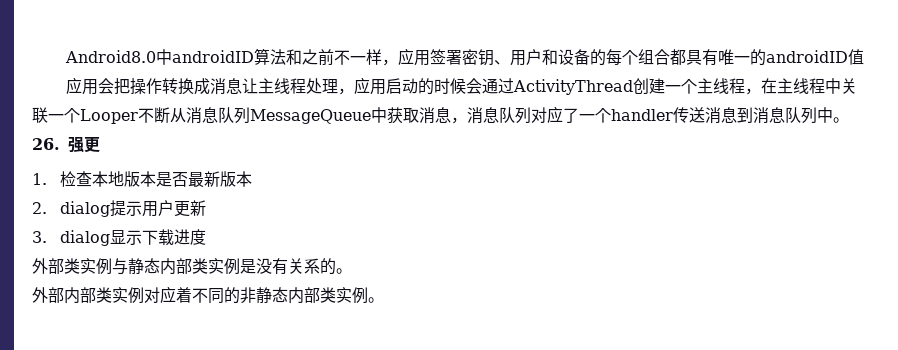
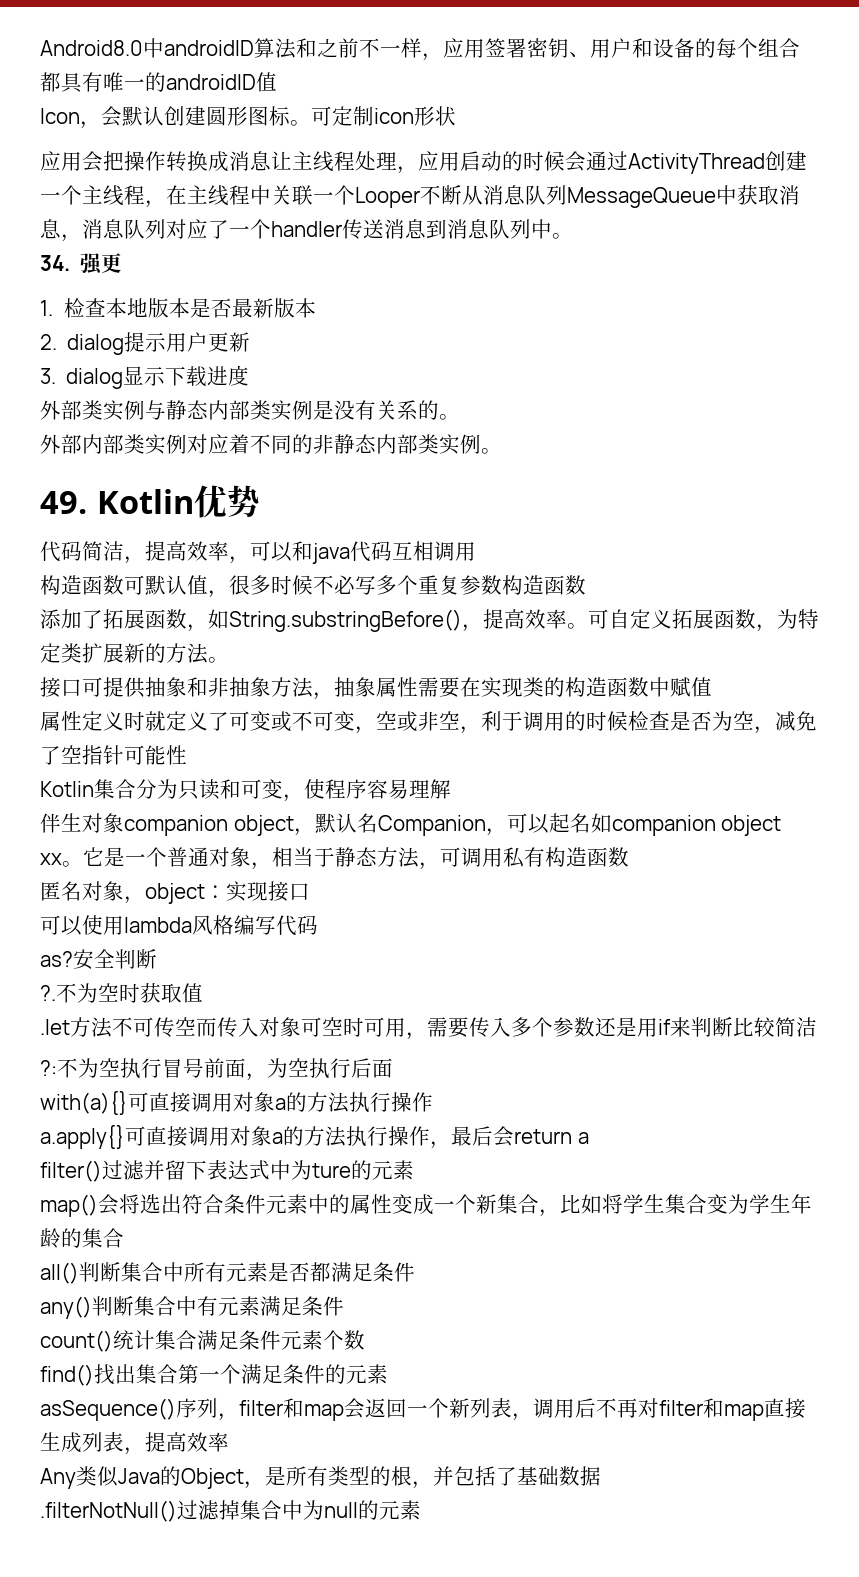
(865, 57) none -> [40,106,456,129] // Icon，会默认创建圆形图标。可定制icon形状
[32,138,60,150] 26. -> [40,255,70,271] 34.
(384, 300) none -> [40,485,261,518] [40,541,476,564] [40,575,586,598] [40,609,819,632] [40,643,229,664] [40,677,712,700] [40,711,817,734] [40,745,187,765] [40,779,451,802] [40,813,782,836] [40,847,629,870] [40,881,310,904] [40,915,318,936] [40,949,157,970] [40,983,203,1003] [40,1017,817,1040] [40,1058,393,1081] [40,1091,433,1115] [40,1125,589,1149] [40,1160,414,1182] [40,1194,812,1217] [40,1228,124,1249] [40,1262,415,1284] [40,1296,344,1319] [40,1330,365,1352] [40,1364,388,1386] [40,1398,806,1421] [40,1432,229,1455] [40,1466,601,1489] [40,1500,421,1522] // 49. Kotlin优势 // 代码简洁，提高效率，可以和java代码互相调用 // 构造函数可默认值，很多时候不必写多个重复参数构造函数 // 添加了拓展函数，如String.substringBefore()，提高效率。可自定义拓展函数，为特定类扩展新的方法。 // 接口可提供抽象和非抽象方法，抽象属性需要在实现类的构造函数中赋值 // 属性定义时就定义了可变或不可变，空或非空，利于调用的时候检查是否为空，减免了空指针可能性 // Kotlin集合分为只读和可变，使程序容易理解 // 伴生对象companion object，默认名Companion，可以起名如companion object xx。它是一个普通对象，相当于静态方法，可调用私有构造函数 // 匿名对象，object：实现接口 // 可以使用lambda风格编写代码 // as?安全判断 // ?.不为空时获取值 // .let方法不可传空而传入对象可空时可用，需要传入多个参数还是用if来判断比较简洁 // ?:不为空执行冒号前面，为空执行后面 // with(a){}可直接调用对象a的方法执行操作 // a.apply{}可直接调用对象a的方法执行操作，最后会return a // filter()过滤并留下表达式中为ture的元素 // map()会将选出符合条件元素中的属性变成一个新集合，比如将学生集合变为学生年龄的集合 // all()判断集合中所有元素是否都满足条件 // any()判断集合中有元素满足条件 // count()统计集合满足条件元素个数 // find()找出集合第一个满足条件的元素 // asSequence()序列，filter和map会返回一个新列表，调用后不再对filter和map直接生成列表，提高效率 // Any类似Java的Object，是所有类型的根，并包括了基础数据 // .filterNotNull()过滤掉集合中为null的元素

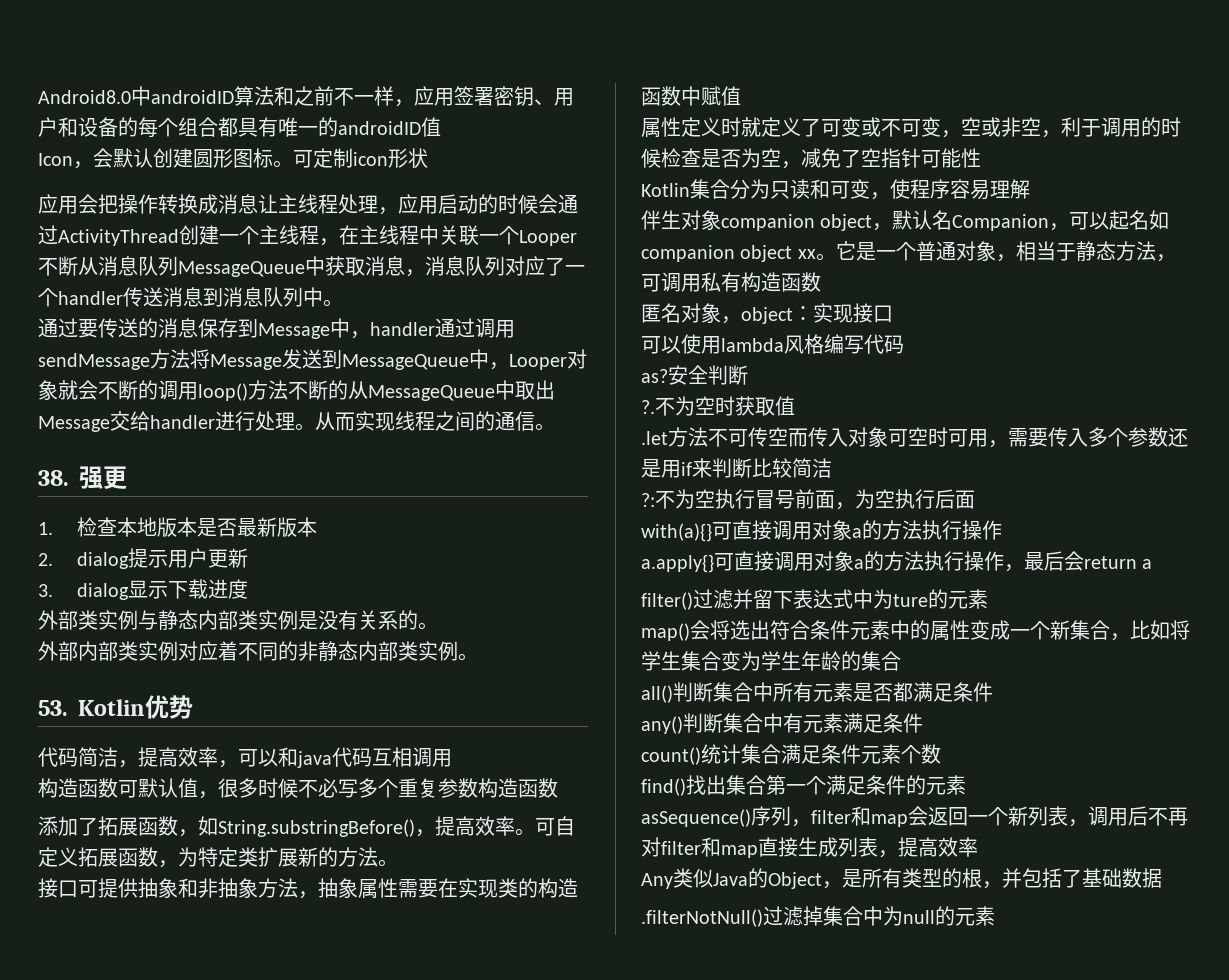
[40,255,70,271] 34. -> [38,318,515,339] [38,349,587,370] [38,380,555,401] [38,411,555,432] [38,470,69,486] 通过要传送的消息保存到Message中，handler通过调用sendMessage方法将Message发送到MessageQueue中，Looper对象就会不断的调用loop()方法不断的从MessageQueue中取出Message交给handler进行处理。从而实现线程之间的通信。 // 38.
[40,491,87,514] 49. -> [38,700,68,716] 53.

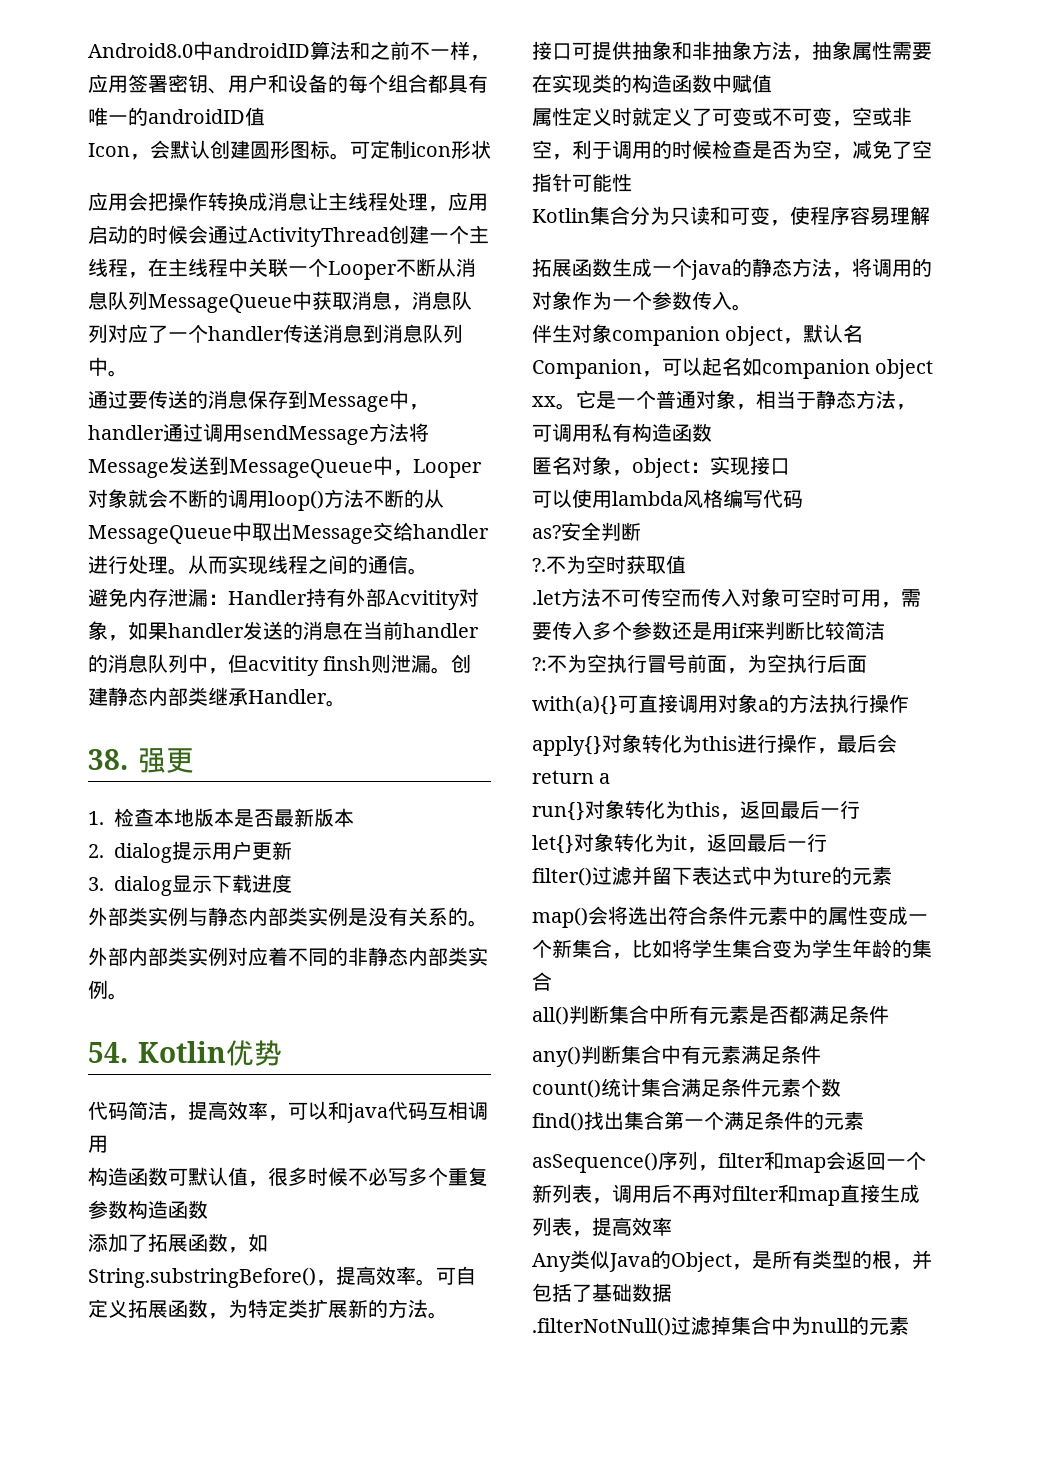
(555, 427) none -> [88,588,479,610] [88,621,479,641] [88,654,472,676] [88,687,346,707] // 避免内存泄漏：Handler持有外部Acvitity对象，如果handler发送的消息在当前handler的消息队列中，但acvitity finsh则泄漏。创建静态内部类继承Handler。
[38,700,68,716] 53. -> [88,1042,128,1063] 54.
(1030, 189) none -> [532,258,932,280] [532,291,752,311] // 拓展函数生成一个java的静态方法，将调用的对象作为一个参数传入。
[641,551,944,573] a.apply{}可直接调用对象a的方法执 -> [532,734,757,756] apply{}对象转化为this进
(1153, 564) none -> [532,800,860,821] [532,833,827,854] // run{}对象转化为this，返回最后一行 // let{}对象转化为it，返回最后一行

